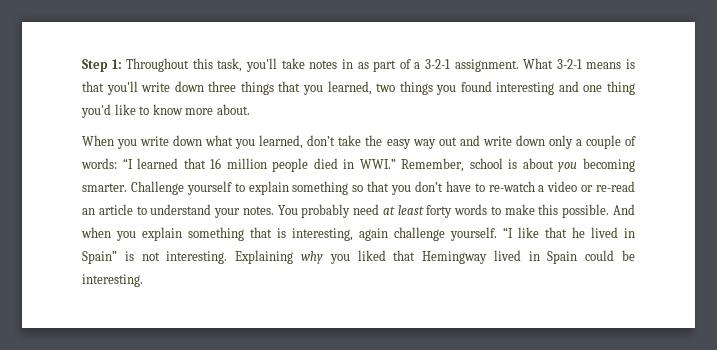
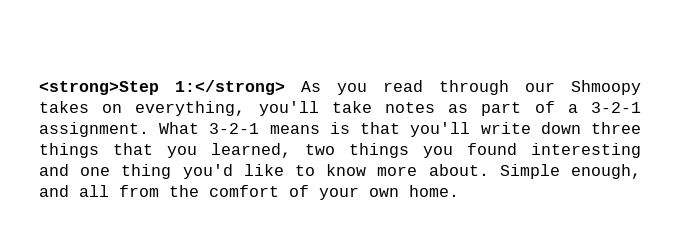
[82,58,243,72] Step 1: Throughout this task, -> [39,80,641,95] [39,101,246,116] <strong>Step 1:</strong> As you read through our Shmoopy takes on everything,
[341,59,353,69] in -> (435, 107) none
[82,135,636,149] [81,158,636,172] [82,181,635,195] [82,204,635,218] [81,227,635,241] [82,250,635,264] [82,274,143,287] // When you write down what you learned, don’t take the easy way out and write down only a couple of words: “I learned that 16 million people died in WWI.” Remember, school is about you becoming smarter. Challenge yourself to explain something so that you don’t have to re-watch a video or re-read an article to understand your notes. You probably need at least forty words to make this possible. And when you explain something that is interesting, again challenge yourself. “I like that he lived in Spain” is not interesting. Explaining why you liked that Hemingway lived in Spain could be interesting. -> [499,164,641,179] [39,185,459,200] Simple enough, and all from the comfort of your own home.

